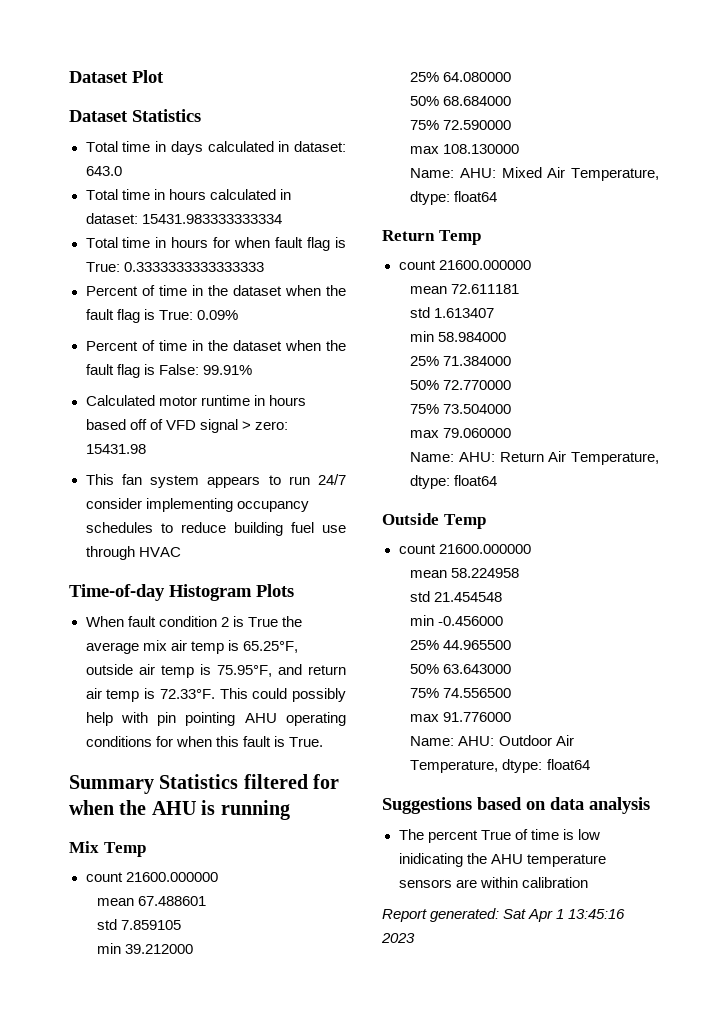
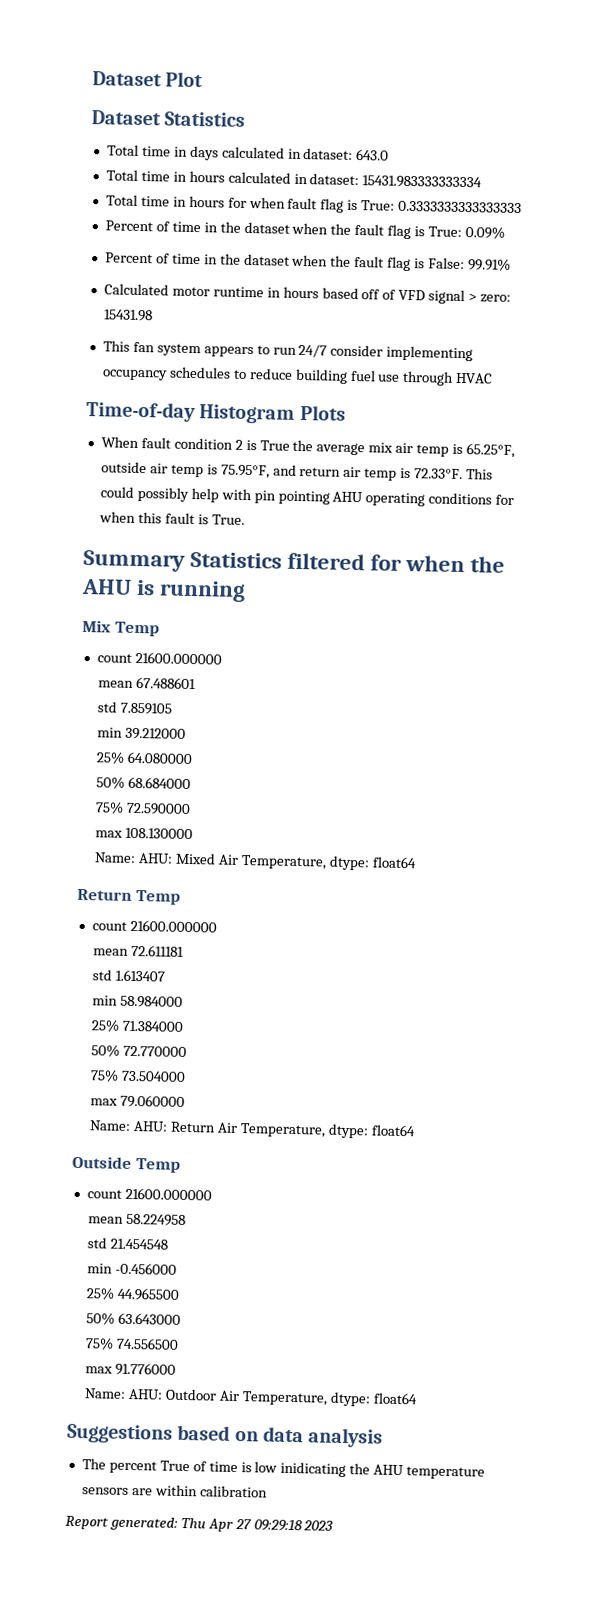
[503,909,626,922] Sat Apr 1 13:45:16 -> [180,1517,303,1532] Thu Apr 27 09:29:18

